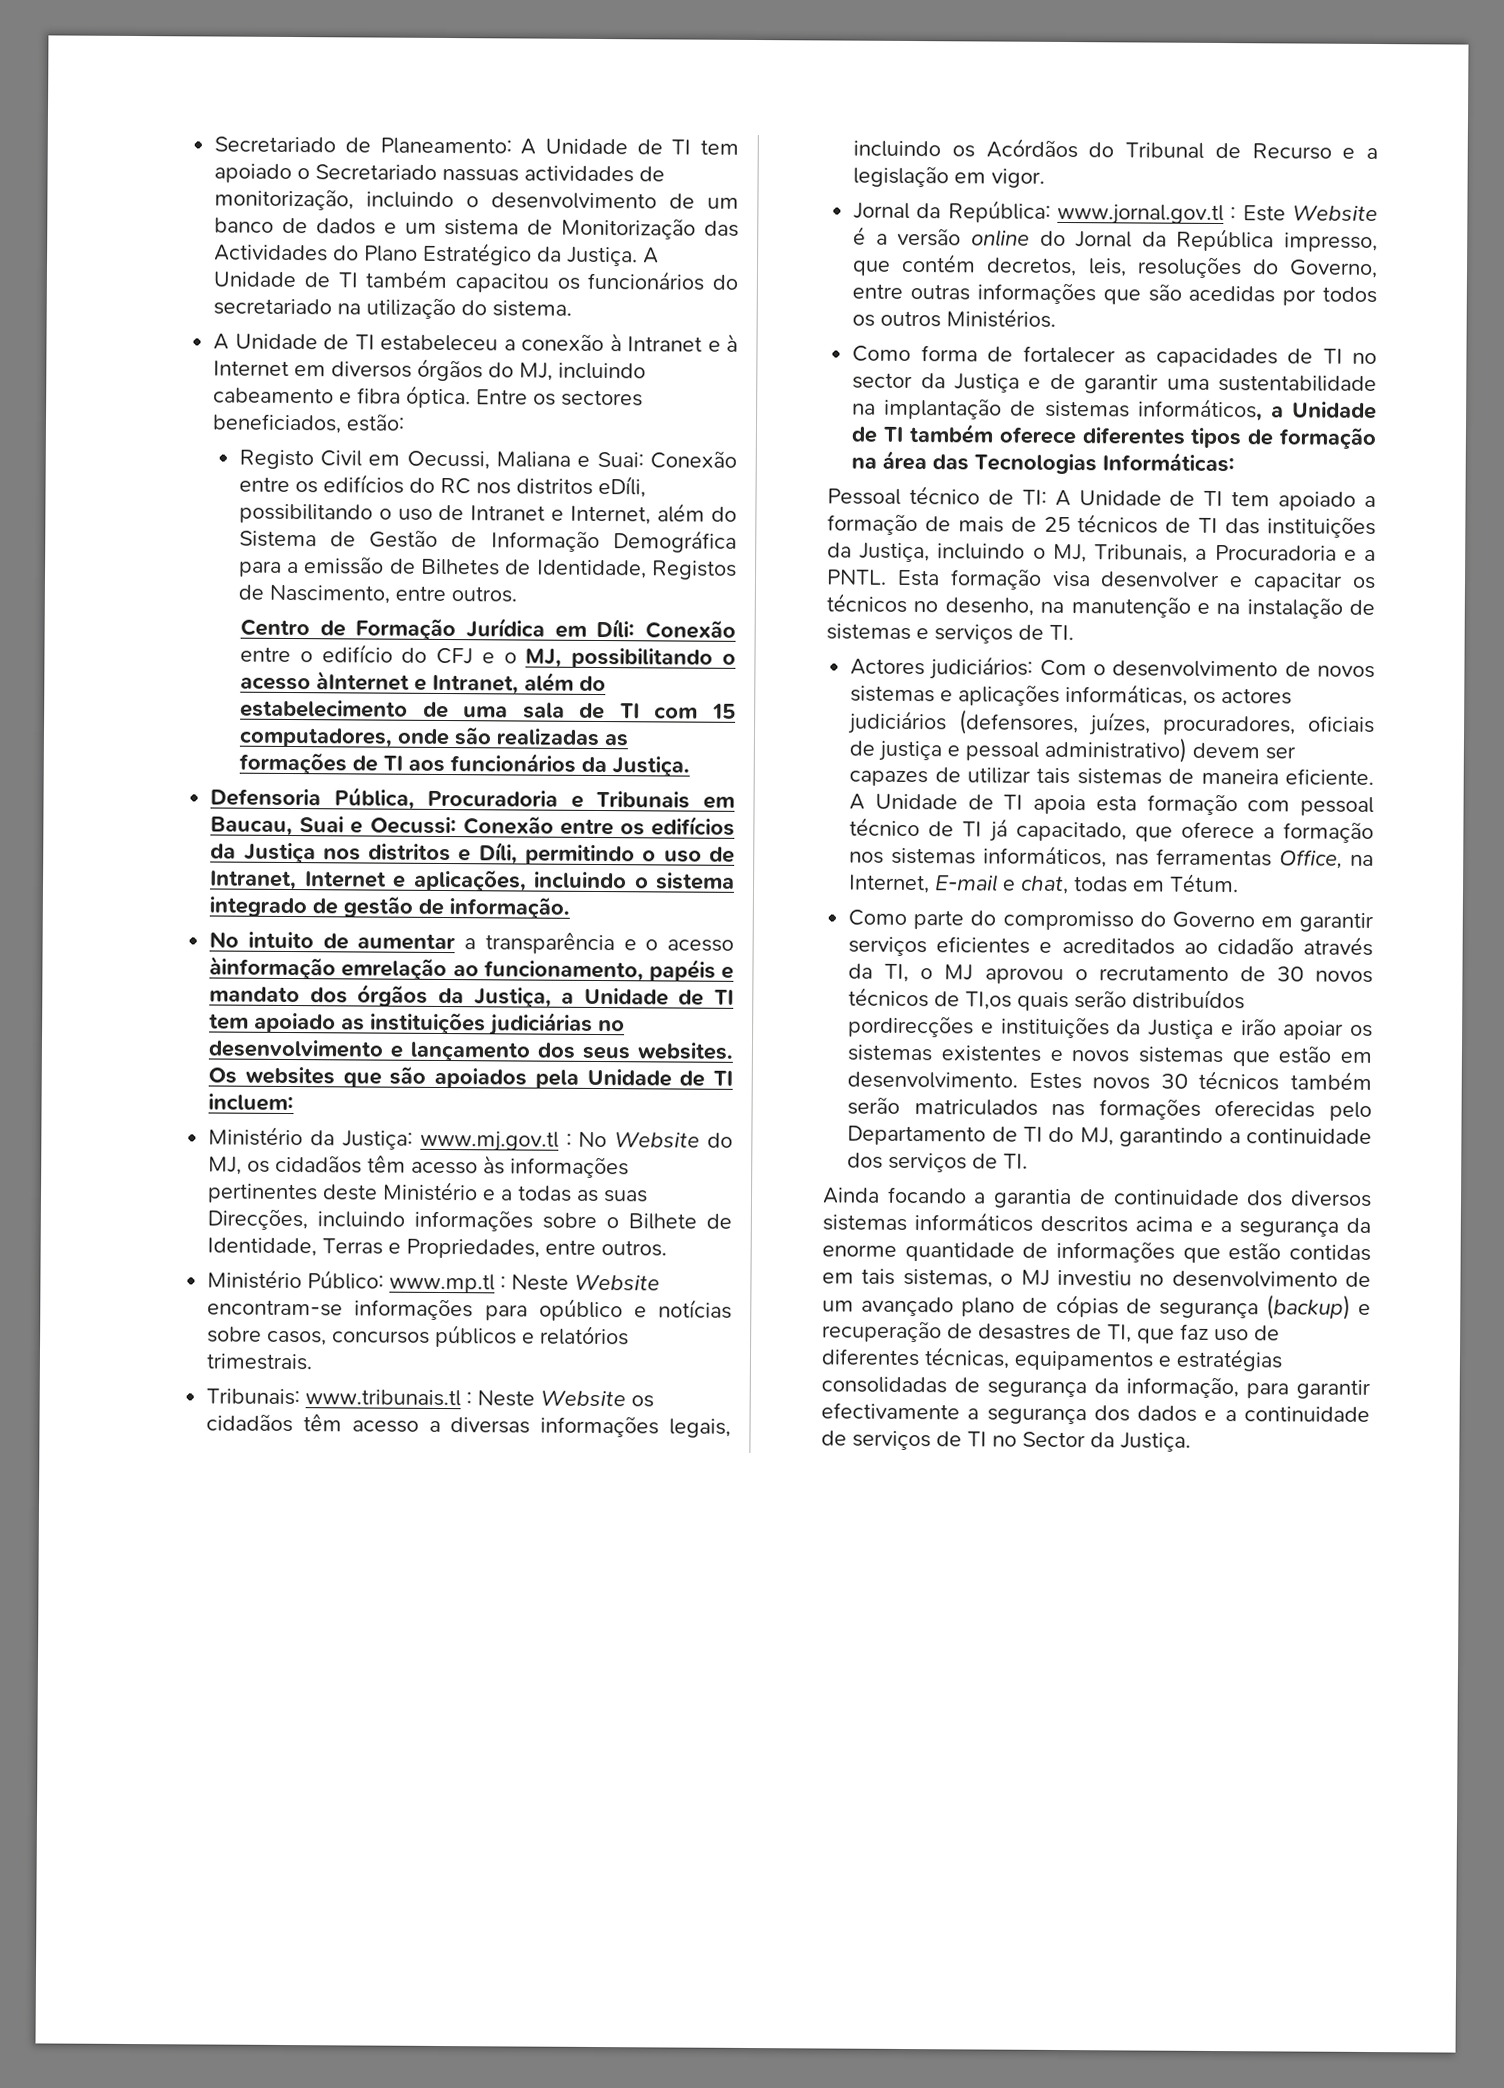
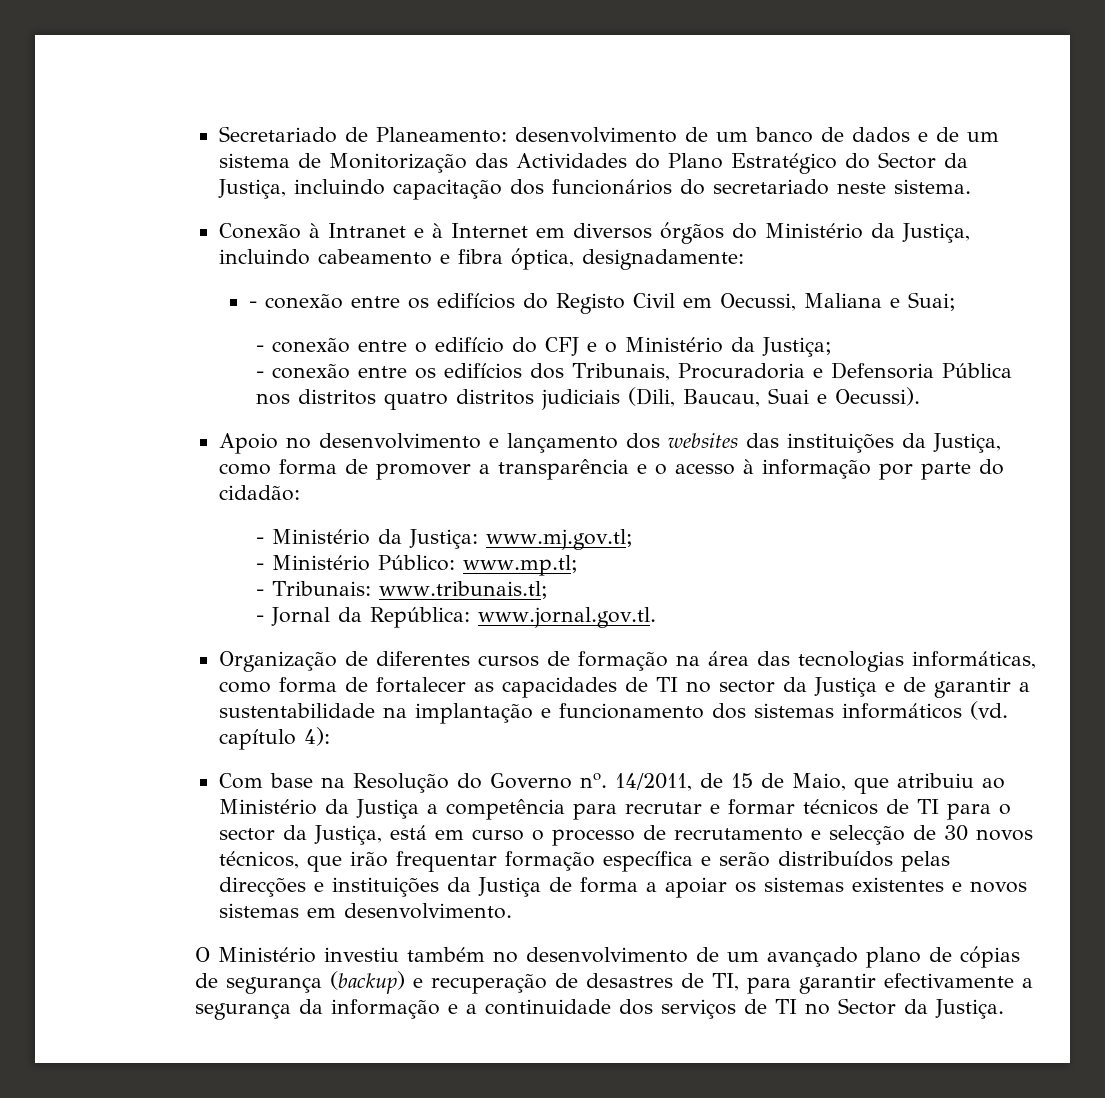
[520,138,739,155] [214,163,666,184] [214,188,480,211] A Unidade de TI tem apoiado o Secretariado nassuas actividades de monitorização, incluindo o -> (508, 135) none
(397, 228) none -> [936,127,960,142] de
[537,246,660,267] [213,269,739,293] [213,297,573,320] [213,333,605,352] da Justiça. A Unidade de TI também capacitou os funcionários do secretariado na utilização do sistema. // A Unidade de TI estabeleceu a conexão -> [845,152,969,169] [218,179,972,200] [219,223,302,239] do Sector da Justiça, incluindo capacitação dos funcionários do secretariado neste sistema. // Conexão
[519,362,554,381] MJ, -> [765,223,971,243] Ministério da Justiça,
[406,385,644,409] [212,413,406,434] óptica. Entre os sectores beneficiados, estão: // -> [511,248,745,270] [249,293,549,309] óptica, designadamente: // - conexão entre os edifícios do
[596,450,738,469] [238,474,646,498] [238,503,738,525] [238,529,737,553] [238,556,738,580] [237,584,517,604] [239,618,736,641] Suai: Conexão entre os edifícios do RC nos distritos eDíli, possibilitando o uso de Intranet e Internet, além do Sistema de Gestão de Informação Demográfica para a emissão de Bilhetes de Identidade, Registos de Nascimento, entre outros. // Centro de Formação Jurídica em Díli: Conexão -> [908,292,957,311] [255,338,350,353] Suai; // - conexão
[525,647,736,669] [239,671,606,695] [239,699,736,720] [238,727,629,748] [238,752,690,777] [210,787,735,810] [210,816,735,837] [210,842,735,866] [209,869,735,892] [209,896,571,919] [209,931,457,951] MJ, possibilitando o acesso àInternet e Intranet, além do estabelecimento de uma sala de TI com 15 computadores, onde são realizadas as formações de TI aos funcionários da Justiça. // Defensoria Pública, Procuradoria e Tribunais em Baucau, Suai e Oecussi: Conexão entre os edifícios da Justiça nos distritos e Díli, permitindo o uso de Intranet, Internet e aplicações, incluindo o sistema integrado de gestão de informação. // No intuito de aumentar -> [624,337,832,357] [255,362,1012,381] [255,387,920,410] [219,433,1002,454] [219,459,472,480] Ministério da Justiça; // - conexão entre os edifícios dos Tribunais, Procuradoria e Defensoria Pública nos distritos quatro distritos judiciais (Dili, Baucau, Suai e Oecussi). // Apoio no desenvolvimento e lançamento dos websites das instituições da Justiça, como forma de promover
[209,956,734,982] [209,984,734,1008] [209,1012,626,1036] [208,1039,734,1062] [208,1066,733,1089] [208,1093,295,1112] [208,1126,733,1152] [208,1154,630,1179] [207,1181,649,1204] [207,1208,732,1232] [207,1237,668,1259] [207,1269,661,1294] [207,1298,732,1322] [207,1324,630,1348] [206,1353,313,1371] [206,1388,655,1408] [206,1413,732,1438] [853,138,1378,160] [853,165,1046,188] [853,200,1378,226] [853,226,1378,253] [852,253,1378,279] [852,282,1377,306] [852,308,1057,328] [852,345,912,363] àinformação emrelação ao funcionamento, papéis e mandato dos órgãos da Justiça, a Unidade de TI tem apoiado as instituições judiciárias no desenvolvimento e lançamento dos seus websites. Os websites que são apoiados pela Unidade de TI incluem: // Ministério da Justiça: www.mj.gov.tl : No Website do MJ, os cidadãos têm acesso às informações pertinentes deste Ministério e a todas as suas Direcções, incluindo informações sobre o Bilhete de Identidade, Terras e Propriedades, entre outros. // Ministério Público: www.mp.tl : Neste Website encontram-se informações para opúblico e notícias sobre casos, concursos públicos e relatórios trimestrais. // Tribunais: www.tribunais.tl : Neste Website os cidadãos têm acesso a diversas informações legais, incluindo os Acórdãos do Tribunal de Recurso e a legislação em vigor. // Jornal da República: www.jornal.gov.tl : Este Website é a versão online do Jornal da República impresso, que contém decretos, leis, resoluções do Governo, entre outras informações que são acedidas por todos os outros Ministérios. // Como -> [743,459,1005,480] [219,485,301,501] [255,529,633,550] [255,555,578,576] [255,581,548,599] [255,607,656,628] [219,651,1037,672] [219,681,272,693] à informação por parte do cidadão: // - Ministério da Justiça: www.mj.gov.tl; // - Ministério Público: www.mp.tl; // - Tribunais: www.tribunais.tl; // - Jornal da República: www.jornal.gov.tl. // Organização de diferentes cursos de formação na área das tecnologias informáticas, como
[1166,378,1210,390] uma -> [1019,682,1031,692] a
[1010,398,1377,422] [851,424,1376,450] [851,450,1236,475] [826,485,1376,511] [826,513,1376,539] [826,542,1376,563] [825,568,1376,592] [825,593,1375,619] [825,623,1074,644] [850,656,1375,680] [850,684,1293,706] [848,709,1375,736] [849,736,1297,763] [849,767,1374,787] [849,793,1374,817] [849,817,1374,844] [849,845,1374,869] [848,873,1240,895] [848,909,1374,933] [848,936,1373,957] [848,963,1373,985] [848,987,1246,1012] [848,1015,975,1038] de sistemas informáticos, a Unidade de TI também oferece diferentes tipos de formação na área das Tecnologias Informáticas: // Pessoal técnico de TI: A Unidade de TI tem apoiado a formação de mais de 25 técnicos de TI das instituições da Justiça, incluindo o MJ, Tribunais, a Procuradoria e a PNTL. Esta formação visa desenvolver e capacitar os técnicos no desenho, na manutenção e na instalação de sistemas e serviços de TI. // Actores judiciários: Com o desenvolvimento de novos sistemas e aplicações informáticas, os actores judiciários (defensores, juízes, procuradores, oficiais de justiça e pessoal administrativo) devem ser capazes de utilizar tais sistemas de maneira eficiente. A Unidade de TI apoia esta formação com pessoal técnico de TI já capacitado, que oferece a formação nos sistemas informáticos, nas ferramentas Office, na Internet, E-mail e chat, todas em Tétum. // Como parte do compromisso do Governo em garantir serviços eficientes e acreditados ao cidadão através da TI, o MJ aprovou o recrutamento de 30 novos técnicos de TI,os quais serão distribuídos pordirecções -> [541,701,1009,720] [219,727,331,750] [219,773,1006,794] [219,799,1012,820] [219,825,1034,846] [219,851,951,872] [219,877,307,897] e funcionamento dos sistemas informáticos (vd. capítulo 4): // Com base na Resolução do Governo no. 14/2011, de 15 de Maio, que atribuiu ao Ministério da Justiça a competência para recrutar e formar técnicos de TI para o sector da Justiça, está em curso o processo de recrutamento e selecção de 30 novos técnicos, que irão frequentar formação específica e serão distribuídos pelas direcções
[1220,1018,1277,1036] e irão -> [549,877,658,893] de forma a
[1231,1045,1333,1067] que estão -> (300, 910) none
[1028,1070,1372,1091] [847,1096,1372,1122] [847,1125,1372,1148] [847,1152,1029,1173] [821,1186,1372,1209] [821,1212,1371,1237] [821,1240,1371,1264] [821,1268,1132,1288] Estes novos 30 técnicos também serão matriculados nas formações oferecidas pelo Departamento de TI do MJ, garantindo a continuidade dos serviços de TI. // Ainda focando a garantia de continuidade dos diversos sistemas informáticos descritos acima e a segurança da enorme quantidade de informações que estão contidas em tais sistemas, o MJ investiu -> [195,947,486,963] // O Ministério investiu também
[1136,1323,1280,1344] [820,1347,1283,1372] [820,1376,1239,1399] que faz uso de diferentes técnicas, equipamentos e estratégias consolidadas de segurança da informação, -> (740, 982) none
[1093,1405,1198,1422] dos dados -> [299,999,441,1019] da informação
[820,1430,847,1446] de -> [619,999,654,1015] dos

